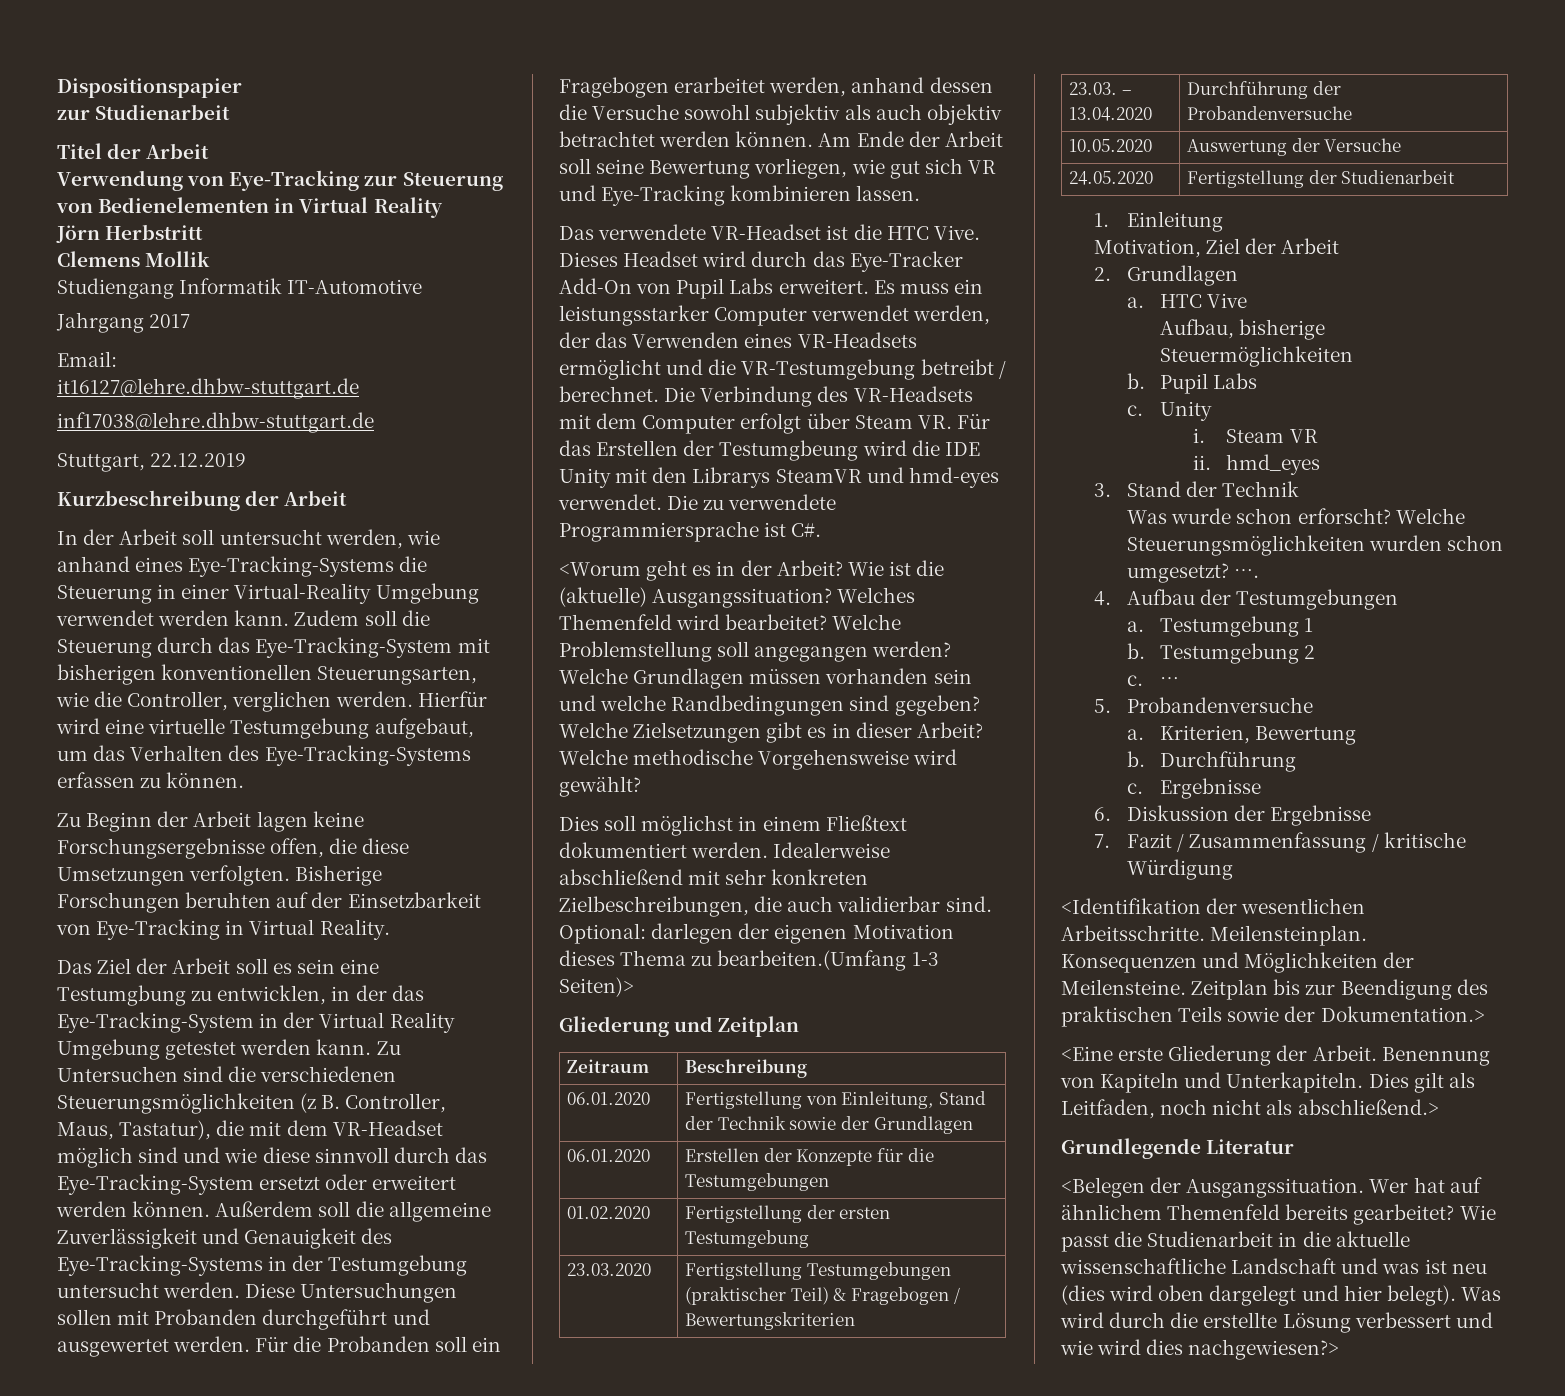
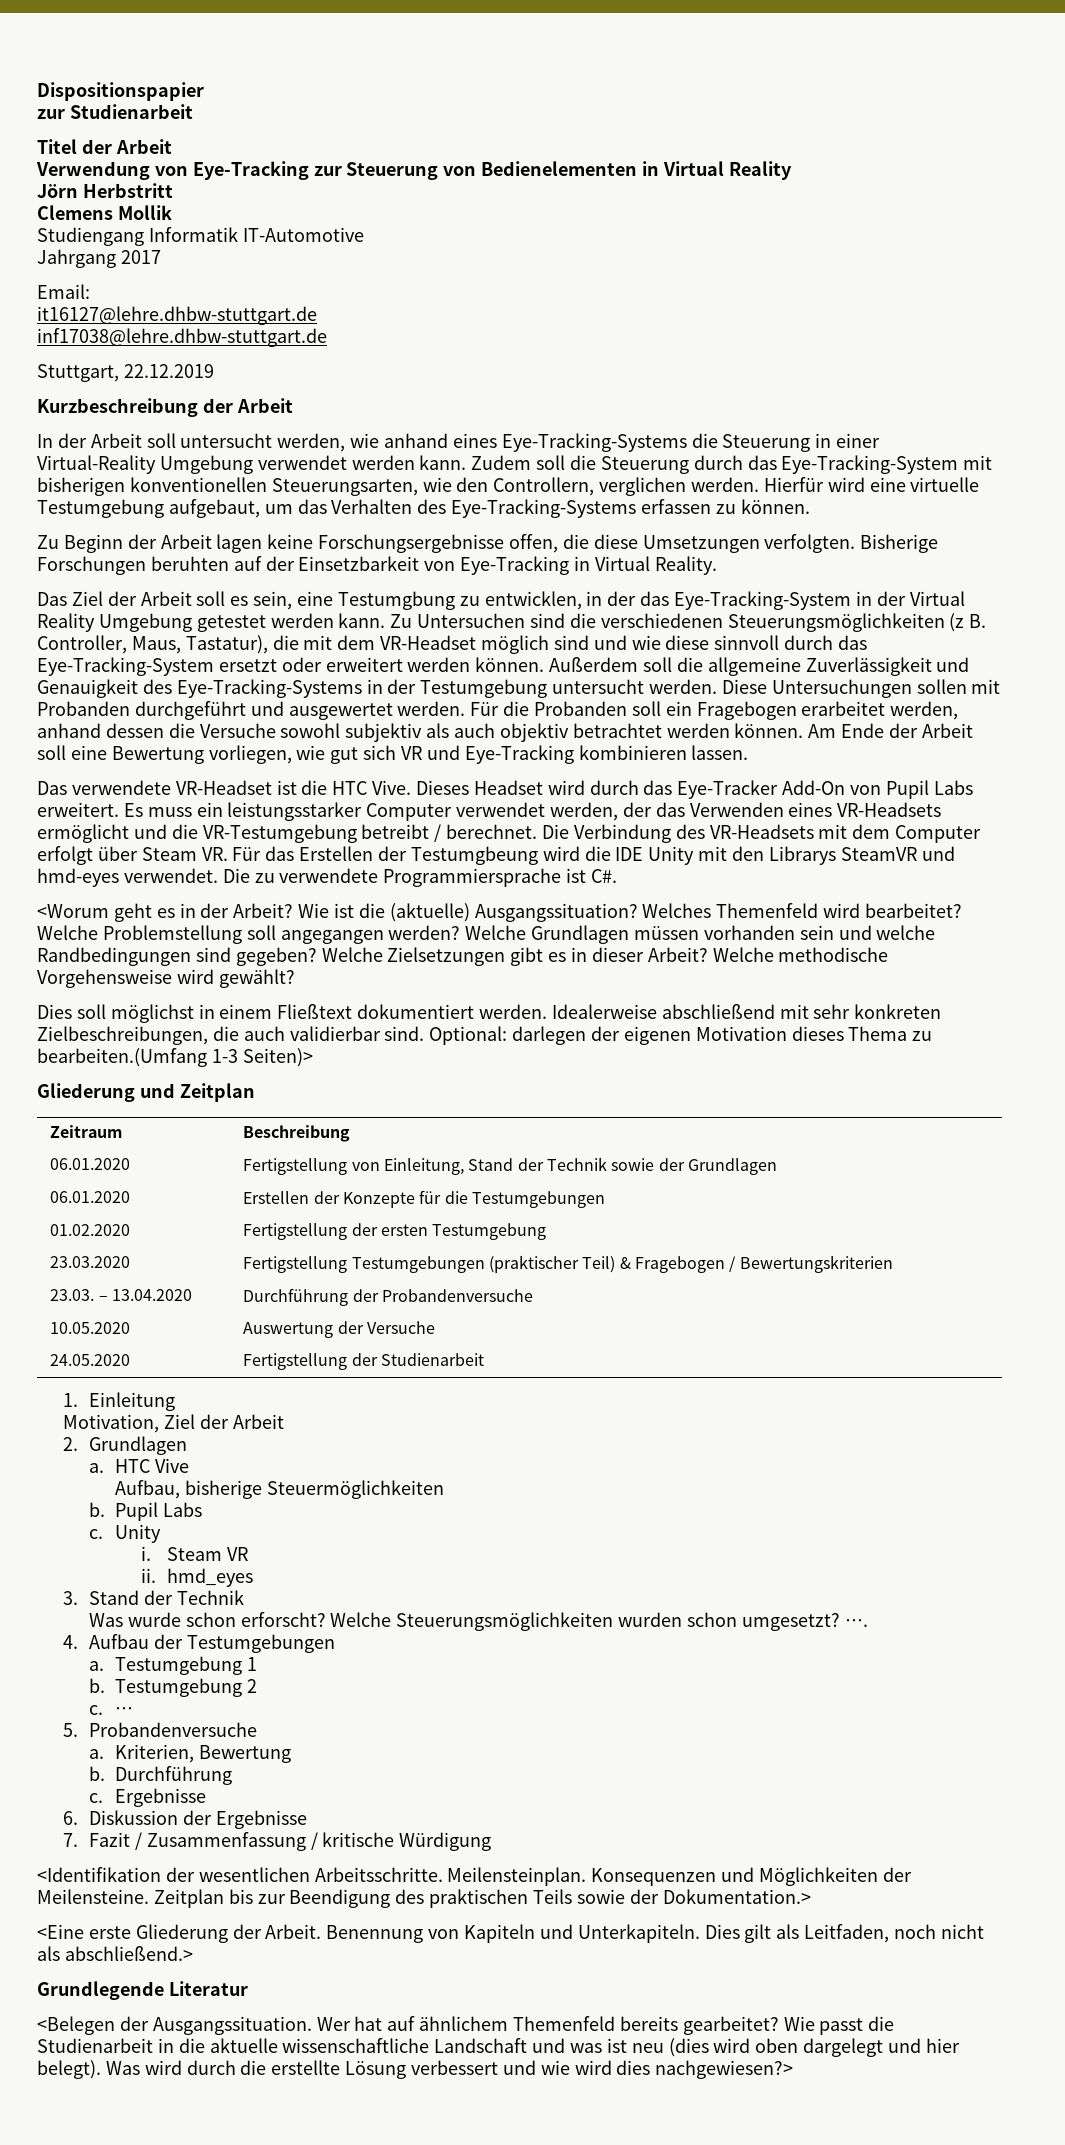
[94,691,229,711] die Controller, -> [456,477,595,496] den Controllern,
[296,959,335,974] sein -> [253,591,293,610] sein,
[596,159,645,174] seine -> [70,745,107,760] eine

